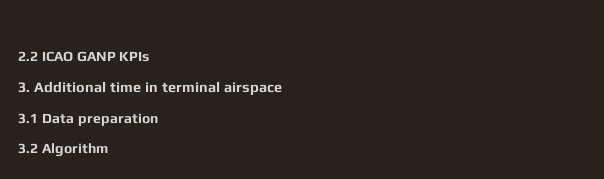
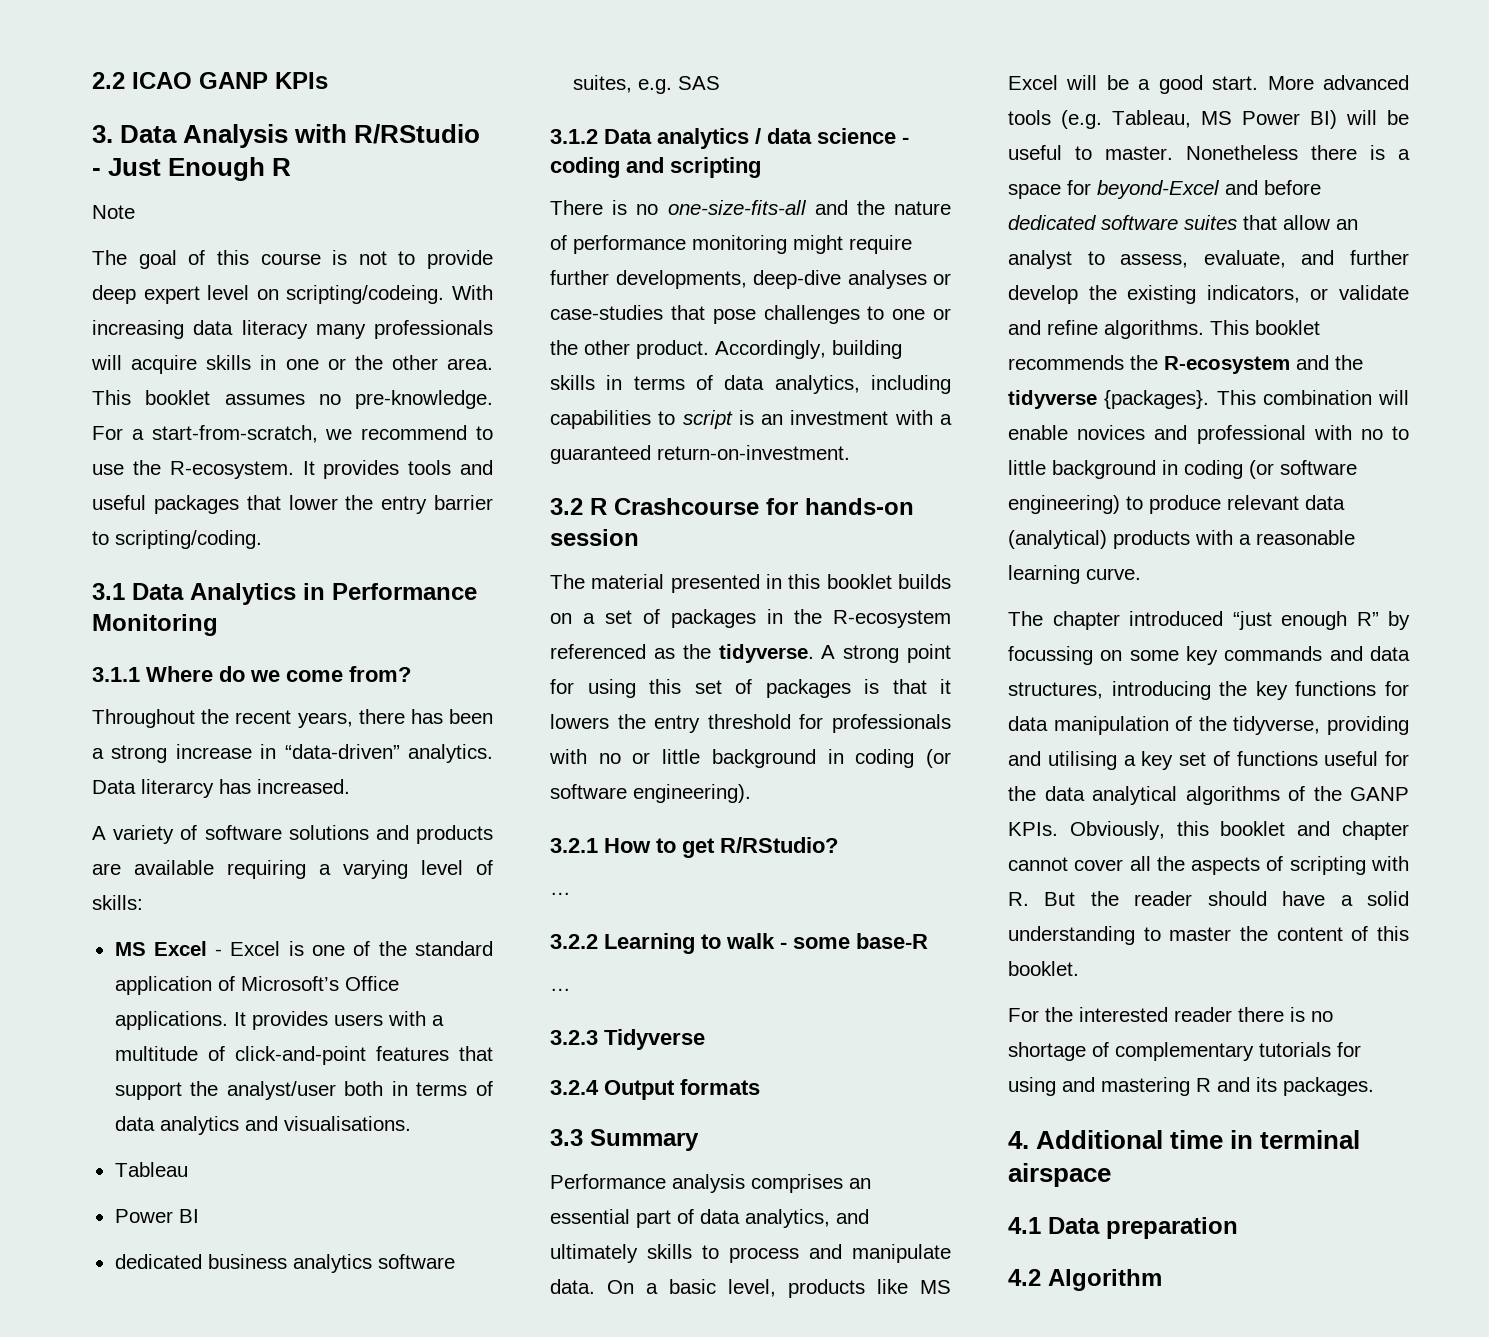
(30, 87) none -> [120,124,481,148] [92,157,292,181] [92,205,135,219] [92,250,493,269] [92,285,493,304] [92,320,493,339] [91,355,493,374] [92,390,493,409] [92,425,493,443] [92,460,493,479] [92,495,493,514] [92,530,262,549] [92,583,477,605] [92,614,218,636] [92,666,411,682] [92,709,494,728] [92,744,493,763] [92,779,350,798] [92,825,493,844] [92,860,493,879] [92,895,143,910] [114,941,493,956] [114,976,399,995] [114,1011,444,1030] [114,1046,493,1065] [114,1081,493,1100] [114,1116,411,1135] [114,1162,188,1177] [114,1209,199,1223] [114,1254,455,1273] [572,75,720,94] [550,128,909,149] [550,157,761,178] [550,200,951,215] [550,235,912,254] [550,270,951,289] [550,305,951,324] [550,340,902,359] [550,375,951,394] [550,410,952,429] [550,445,850,464] [550,498,914,515] [550,529,639,546] [550,574,951,593] [550,609,951,628] [550,644,951,663] [550,679,951,698] [550,714,951,733] [549,749,951,768] [550,784,751,803] [550,837,838,858] [550,892,571,895] [550,933,928,954] [550,988,571,991] [550,1029,705,1050] [550,1079,760,1100] [550,1129,699,1151] [550,1174,871,1193] [550,1209,869,1228] [550,1244,951,1263] [550,1279,951,1298] [1008,75,1409,94] [1008,110,1409,129] [1008,145,1410,160] [1008,180,1321,199] [1008,215,1358,230] [1008,250,1409,269] [1008,285,1409,304] [1008,320,1320,339] [1008,355,1363,374] [1008,390,1409,409] [1008,425,1409,444] [1008,460,1357,479] [1008,495,1345,514] [1008,530,1355,549] [1008,565,1141,584] [1008,611,1410,630] [1008,646,1410,665] [1008,681,1409,700] [1008,716,1409,735] [1008,751,1409,770] [1008,786,1409,805] [1008,821,1409,840] [1008,856,1409,875] [1008,891,1409,906] [1008,926,1409,945] [1008,961,1079,976] [1008,1007,1333,1022] [1008,1042,1361,1061] [1008,1077,1374,1096] [1008,1131,1029,1149] Data Analysis with R/RStudio - Just Enough R // Note // The goal of this course is not to provide deep expert level on scripting/codeing. With increasing data literacy many professionals will acquire skills in one or the other area. This booklet assumes no pre-knowledge. For a start-from-scratch, we recommend to use the R-ecosystem. It provides tools and useful packages that lower the entry barrier to scripting/coding. // 3.1 Data Analytics in Performance Monitoring // 3.1.1 Where do we come from? // Throughout the recent years, there has been a strong increase in “data-driven” analytics. Data literarcy has increased. // A variety of software solutions and products are available requiring a varying level of skills: // MS Excel - Excel is one of the standard application of Microsoft’s Office applications. It provides users with a multitude of click-and-point features that support the analyst/user both in terms of data analytics and visualisations. // Tableau // Power BI // dedicated business analytics software suites, e.g. SAS // 3.1.2 Data analytics / data science - coding and scripting // There is no one-size-fits-all and the nature of performance monitoring might require further developments, deep-dive analyses or case-studies that pose challenges to one or the other product. Accordingly, building skills in terms of data analytics, including capabilities to script is an investment with a guaranteed return-on-investment. // 3.2 R Crashcourse for hands-on session // The material presented in this booklet builds on a set of packages in the R-ecosystem referenced as the tidyverse. A strong point for using this set of packages is that it lowers the entry threshold for professionals with no or little background in coding (or software engineering). // 3.2.1 How to get R/RStudio? // … // 3.2.2 Learning to walk - some base-R // … // 3.2.3 Tidyverse // 3.2.4 Output formats // 3.3 Summary // Performance analysis comprises an essential part of data analytics, and ultimately skills to process and manipulate data. On a basic level, products like MS Excel will be a good start. More advanced tools (e.g. Tableau, MS Power BI) will be useful to master. Nonetheless there is a space for beyond-Excel and before dedicated software suites that allow an analyst to assess, evaluate, and further develop the existing indicators, or validate and refine algorithms. This booklet recommends the R-ecosystem and the tidyverse {packages}. This combination will enable novices and professional with no to little background in coding (or software engineering) to produce relevant data (analytical) products with a reasonable learning curve. // The chapter introduced “just enough R” by focussing on some key commands and data structures, introducing the key functions for data manipulation of the tidyverse, providing and utilising a key set of functions useful for the data analytical algorithms of the GANP KPIs. Obviously, this booklet and chapter cannot cover all the aspects of scripting with R. But the reader should have a solid understanding to master the content of this booklet. // For the interested reader there is no shortage of complementary tutorials for using and mastering R and its packages. // 4.
[18,113,38,124] 3.1 -> [1008,1217,1041,1234] 4.1
[18,143,38,154] 3.2 -> [1008,1269,1041,1286] 4.2

